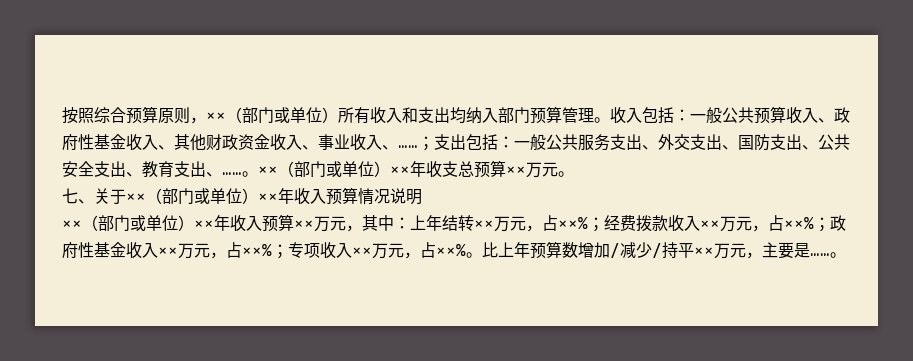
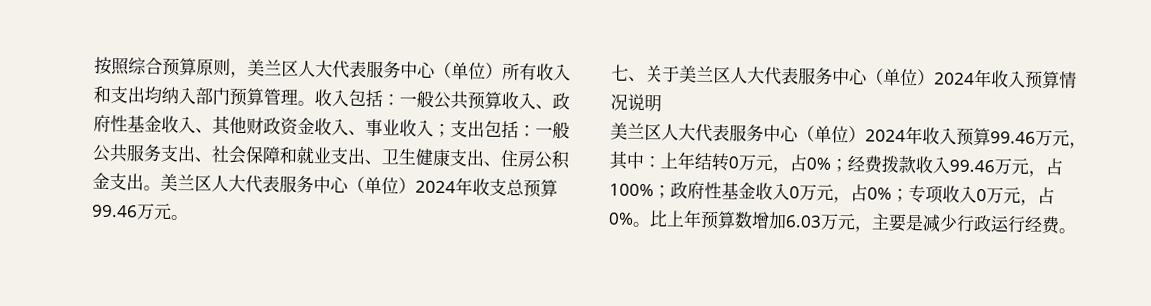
[206,107,290,123] ××（部门或 -> [247,59,452,79] 美兰区人大代表服务中心（
[382,145,418,150] 、…… -> (434, 128) none
[658,134,850,151] [62,161,410,178] 外交支出、国防支出、公共安全支出、教育支出、……。××（部门或单位）×× -> [211,145,571,169] [92,172,456,195] 社会保障和就业支出、卫生健康支出、住房公积金支出。美兰区人大代表服务中心（单位）2024
[506,166,526,175] ×× -> [91,204,138,218] 99.46
[126,188,278,204] ××（部门或单位）×× -> [679,65,975,87] 美兰区人大代表服务中心（单位）2024
[62,214,314,232] ××（部门或单位）××年收入预算×× -> [610,122,1036,146] 美兰区人大代表服务中心（单位）2024年收入预算99.46
[474,215,588,232] ××万元，占××% -> [728,153,831,174] 0万元，占0%
[700,215,814,232] ××万元，占××% -> [949,157,1063,178] [609,183,654,197] 99.46万元，占100%
[158,242,272,259] ××万元，占××% -> [789,183,892,204] 0万元，占0%
[352,242,466,259] ××万元，占××% -> [976,186,1055,206] [608,212,634,225] 0万元，占0%
[610,242,830,259] /减少/持平××万元，主要是…… -> [785,212,1061,235] 6.03万元，主要是减少行政运行经费

